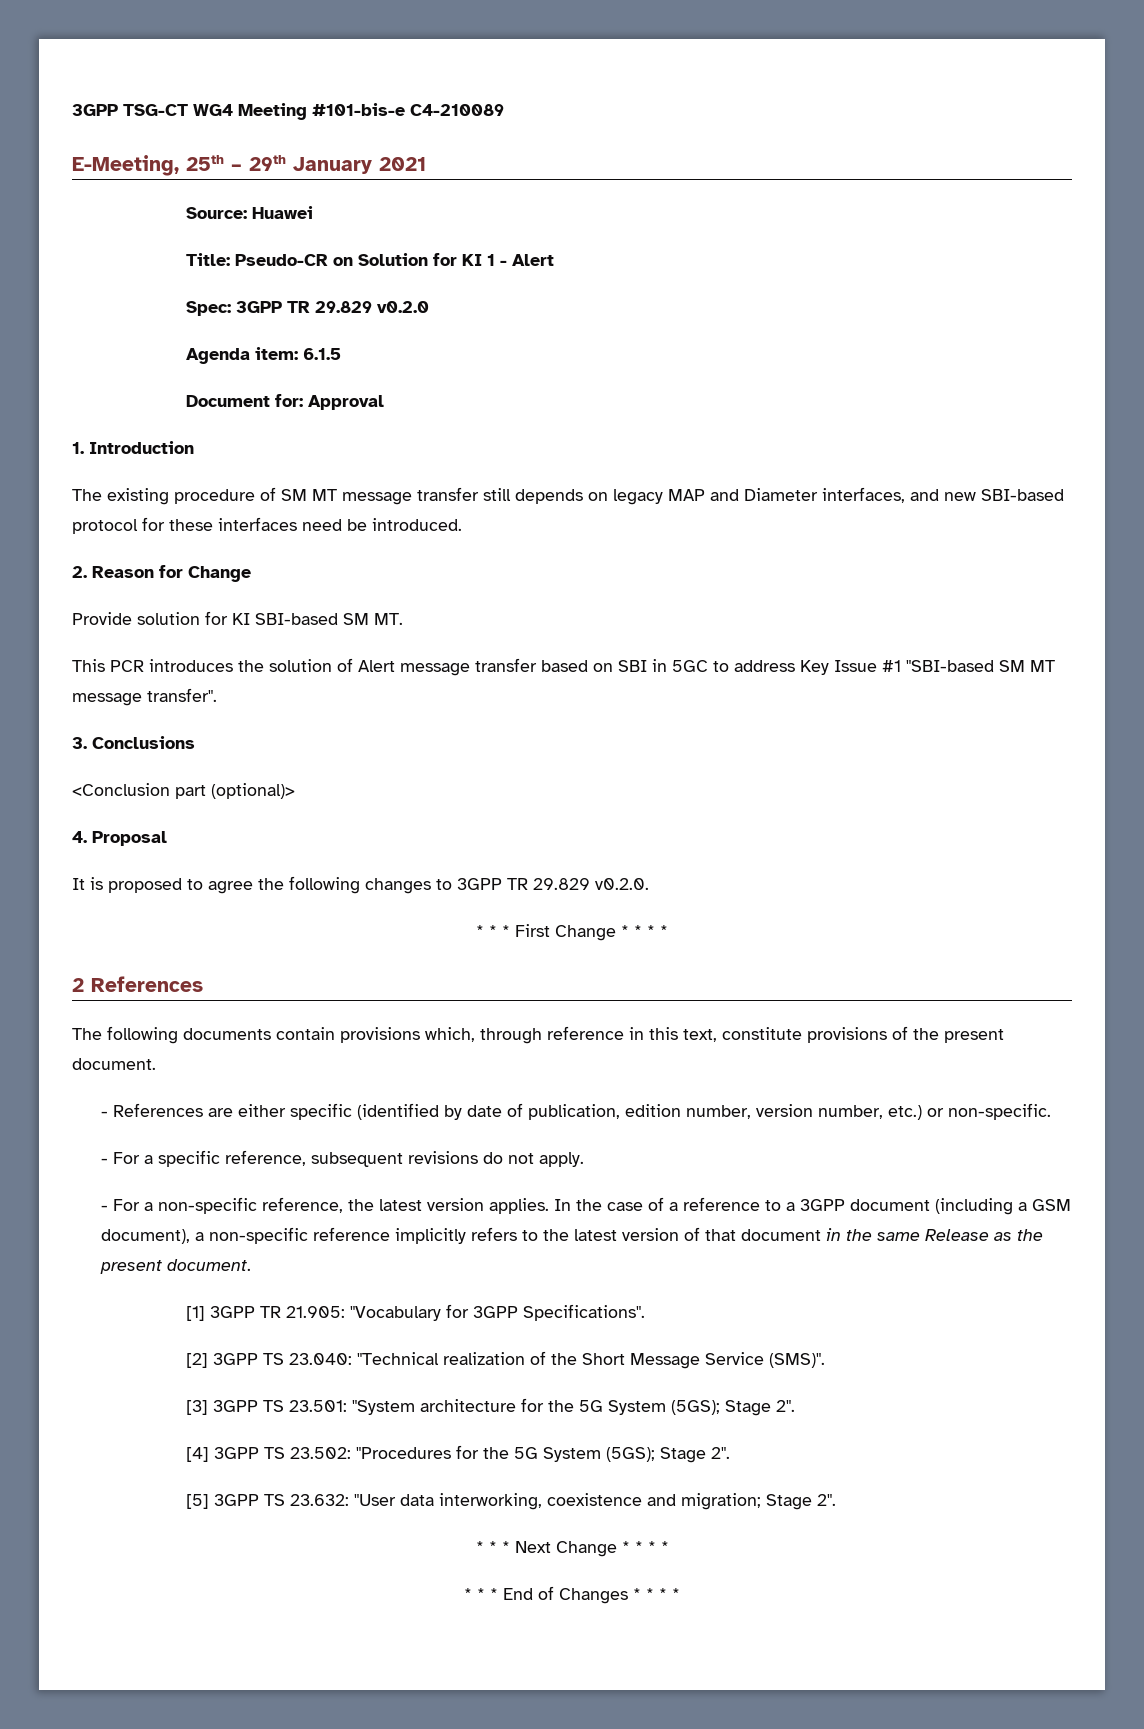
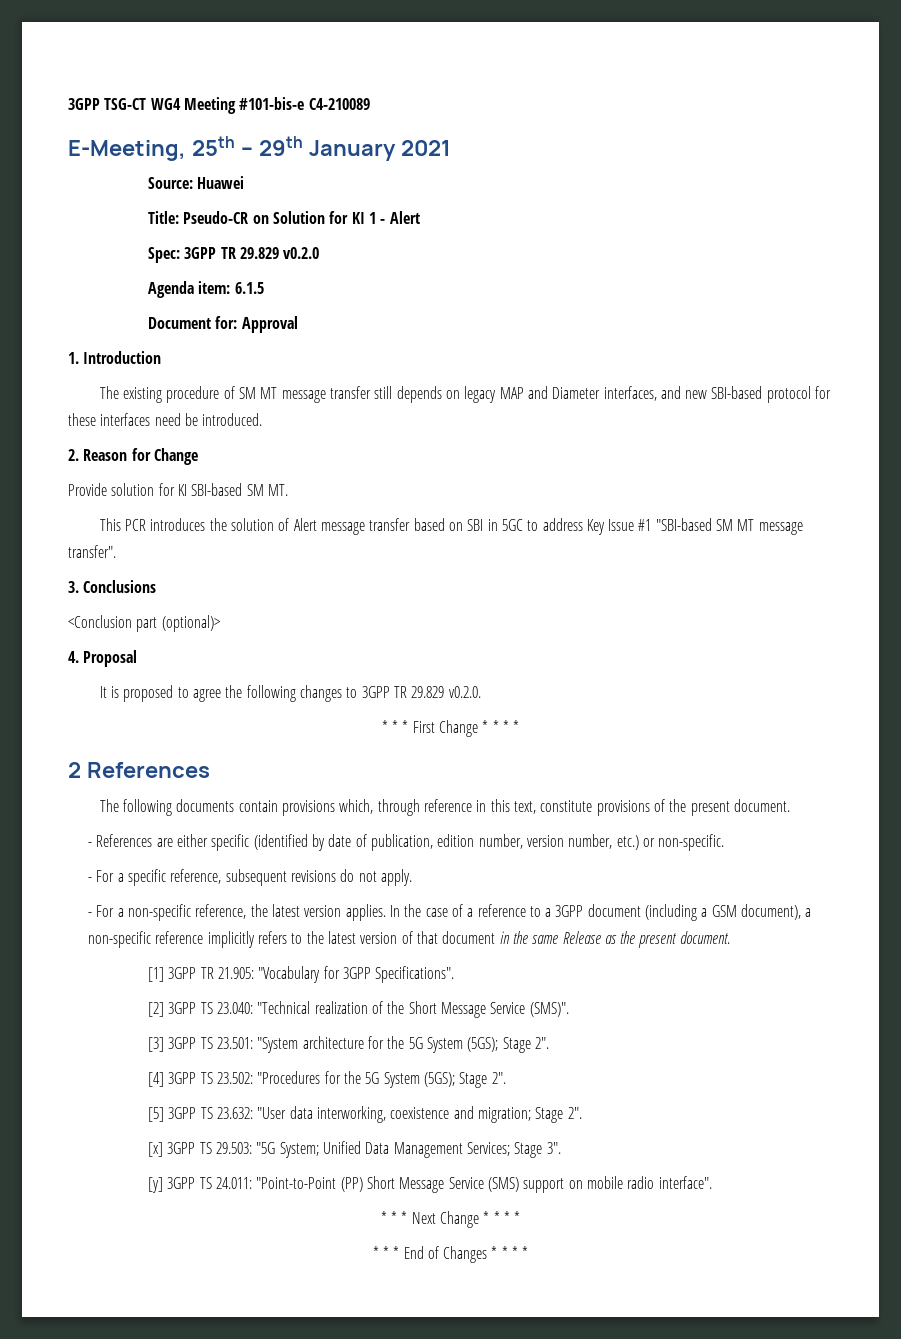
(837, 1500) none -> [148,1141,561,1158] [148,1176,712,1193] // [x] 3GPP TS 29.503: "5G System; Unified Data Management Services; Stage 3". // [y] 3GPP TS 24.011: "Point-to-Point (PP) Short Message Service (SMS) support on mobile radio interface".

